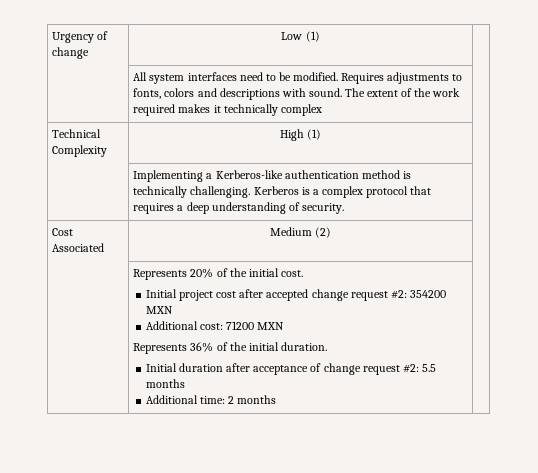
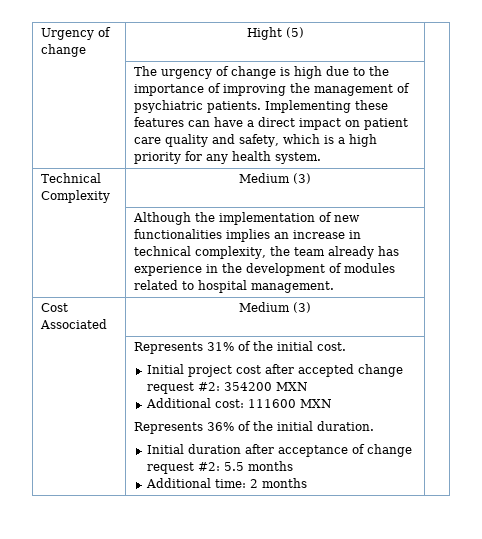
[281,31,320,42] [133,72,463,84] [133,88,461,100] [133,104,322,116] [52,129,102,138] [52,145,108,157] [279,129,322,141] [133,170,411,182] [133,186,432,198] [133,202,344,214] Low (1) | // | All system interfaces need to be modified. Requires adjustments to fonts, colors and descriptions with sound. The extent of the work required makes it technically complex | // Technical Complexity | High (1) | // | Implementing a Kerberos-like authentication method is technically challenging. Kerberos is a complex protocol that requires a deep understanding of security. -> [246,27,304,40] [133,66,389,79] [133,83,410,96] [133,100,388,113] [133,117,408,130] [133,134,377,147] [133,151,321,164] [40,173,101,183] [40,190,110,203] [239,173,311,184] [132,212,360,225] [133,229,361,242] [133,246,399,259] [133,263,395,276] [133,280,334,293] Hight (5) | // | The urgency of change is high due to the importance of improving the management of psychiatric patients. Implementing these features can have a direct impact on patient care quality and safety, which is a high priority for any health system. | // Technical Complexity | Medium (3) | // | Although the implementation of new functionalities implies an increase in technical complexity, the team already has experience in the development of modules related to hospital management.
[315,227,332,238] [133,268,214,280] (2) | // | Represents 20% -> [293,302,311,313] [133,342,234,354] (3) | // | Represents 31%
[226,321,255,330] 71200 -> [247,399,296,408] 111600

